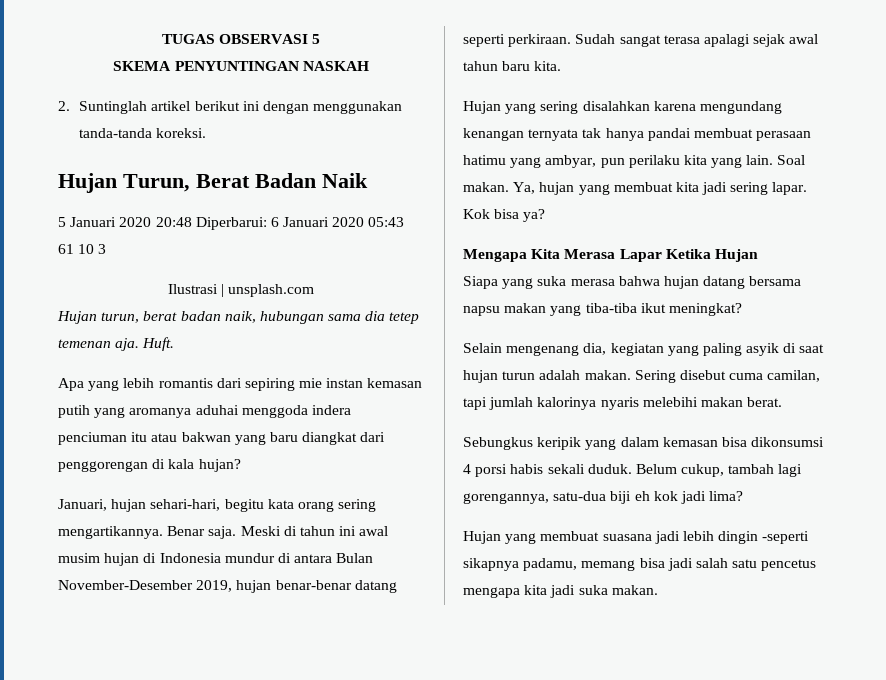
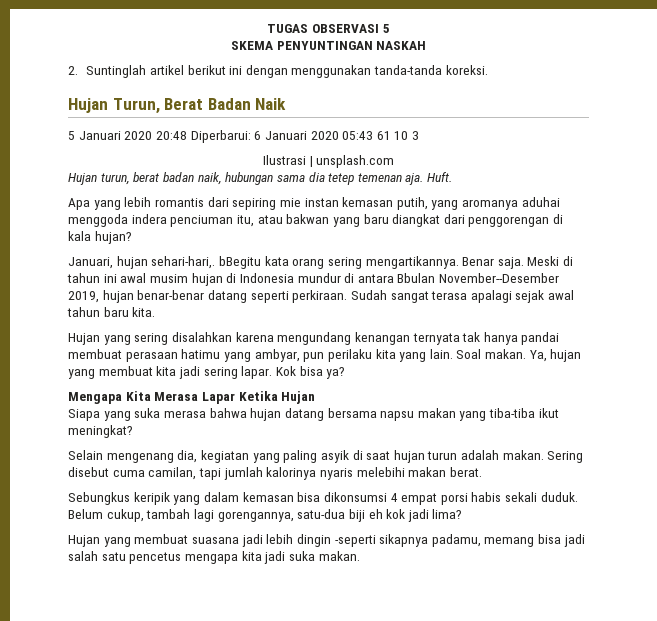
[58,405,90,418] putih -> [396,197,428,210] putih,
[131,432,148,442] itu -> [236,215,254,227] itu,
[150,499,264,512] sehari-hari, begitu -> [151,256,261,269] sehari-hari,. bBegitu
[336,553,374,563] [58,580,193,590] Bulan November-Desember -> [397,273,560,283] Bbulan November--Desember
(471, 469) none -> [401,493,438,505] empat

